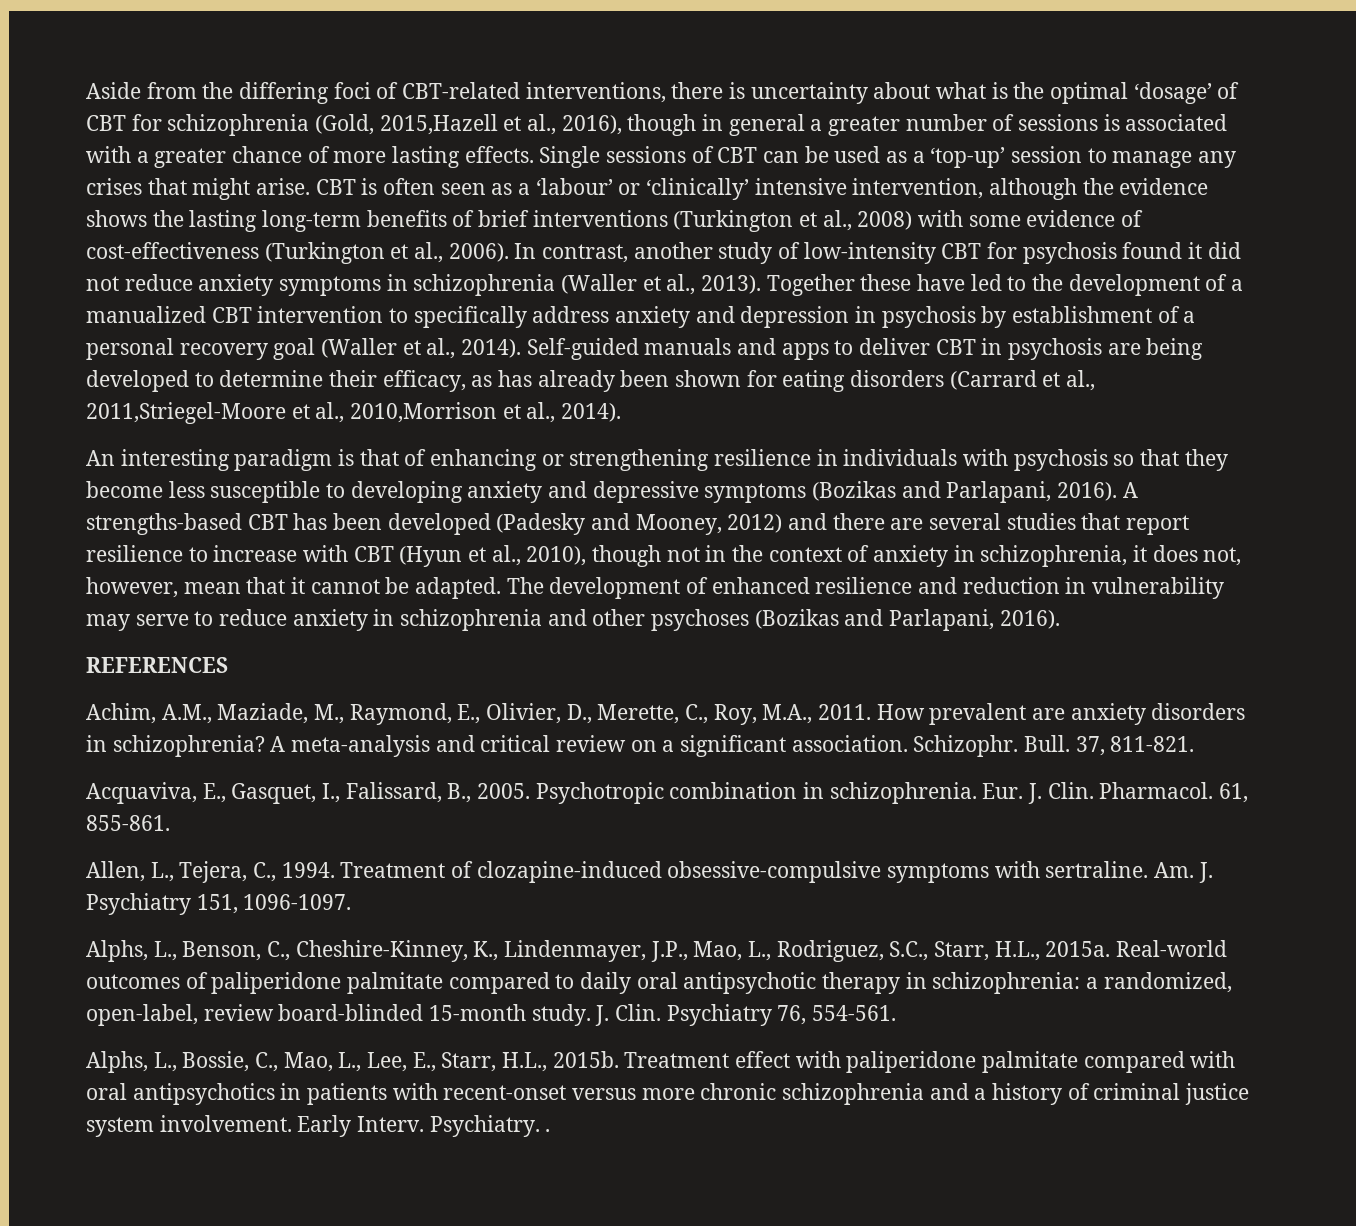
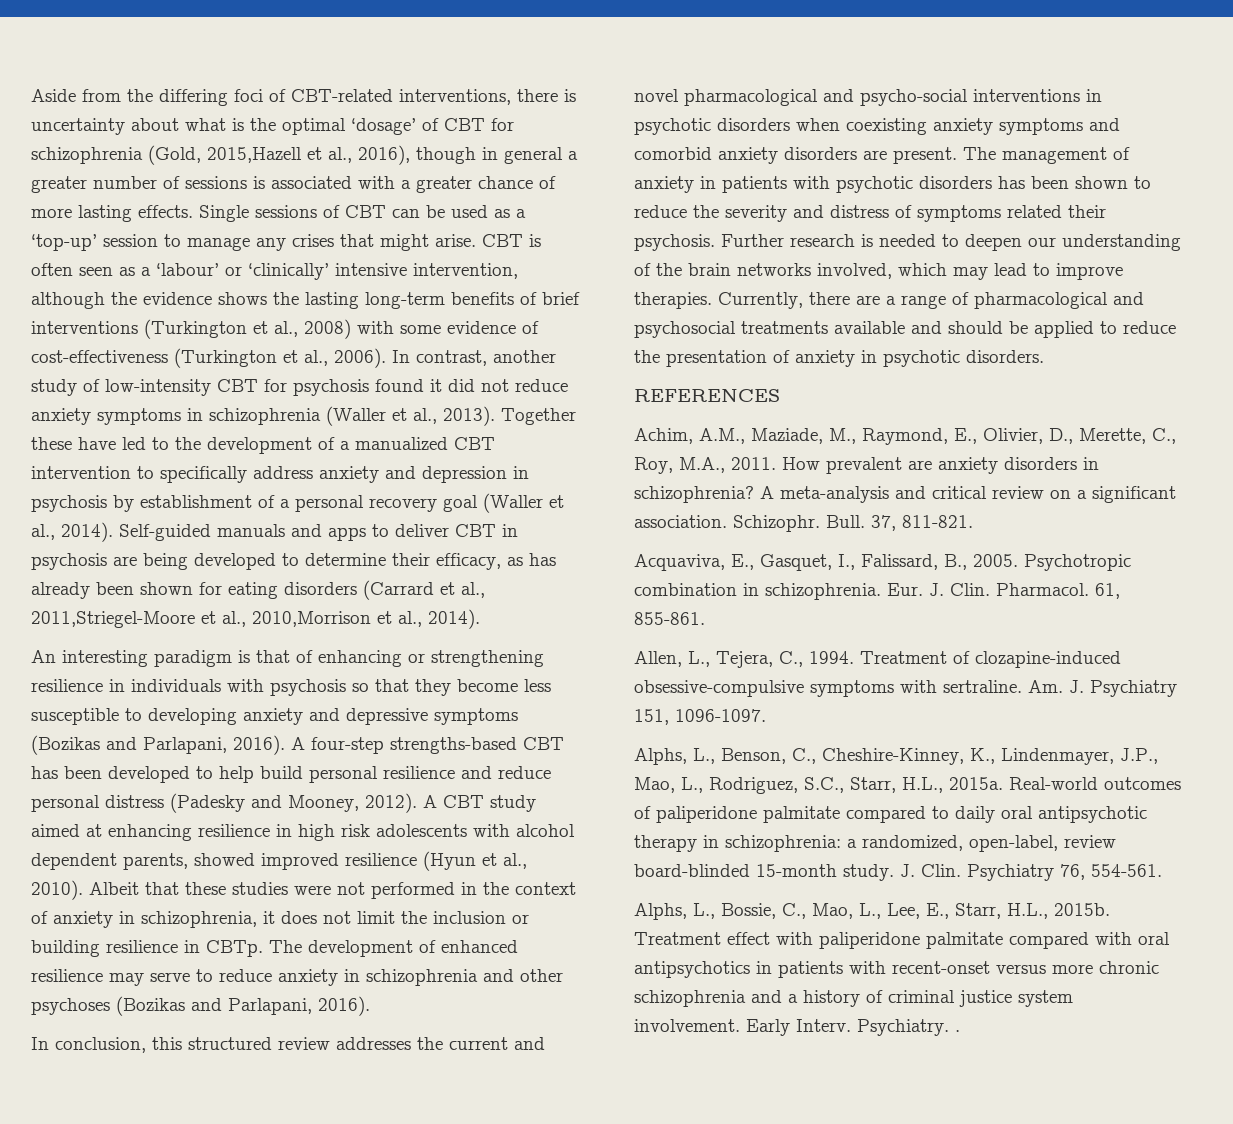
(1138, 490) none -> [311,737,384,754] four-step
[496,513,1190,535] [86,545,700,567] (Padesky and Mooney, 2012) and there are several studies that report resilience to increase with CBT (Hyun et al., 2010), though not -> [196,766,551,783] [31,793,536,813] [31,824,575,841] [31,851,527,871] [31,880,455,900] to help build personal resilience and reduce personal distress (Padesky and Mooney, 2012). A CBT study aimed at enhancing resilience in high risk adolescents with alcohol dependent parents, showed improved resilience (Hyun et al., 2010). Albeit that these studies were not performed
[1203,547,1242,566] [86,577,502,599] not, however, mean that it cannot be adapted. -> [323,911,529,924] [31,940,263,957] not limit the inclusion or building resilience in CBTp.
[918,577,1225,599] and reduction in vulnerability -> (103, 975) none
(1060, 619) none -> [31,1037,545,1053] [634,89,1102,106] [634,118,1120,135] [634,147,1130,164] [634,176,1151,193] [634,205,1106,222] [634,234,1181,251] [634,263,1123,280] [634,292,1144,309] [634,321,1176,338] [634,350,1044,367] // In conclusion, this structured review addresses the current and novel pharmacological and psycho-social interventions in psychotic disorders when coexisting anxiety symptoms and comorbid anxiety disorders are present. The management of anxiety in patients with psychotic disorders has been shown to reduce the severity and distress of symptoms related their psychosis. Further research is needed to deepen our understanding of the brain networks involved, which may lead to improve therapies. Currently, there are a range of pharmacological and psychosocial treatments available and should be applied to reduce the presentation of anxiety in psychotic disorders.

